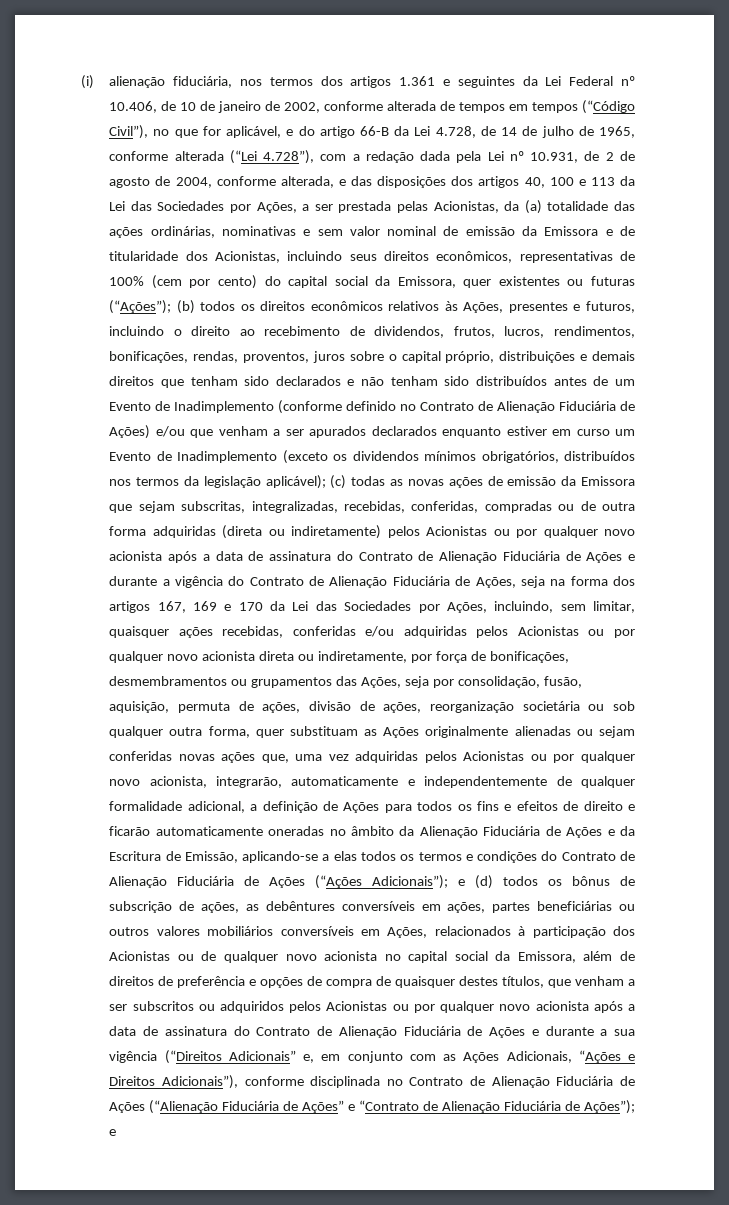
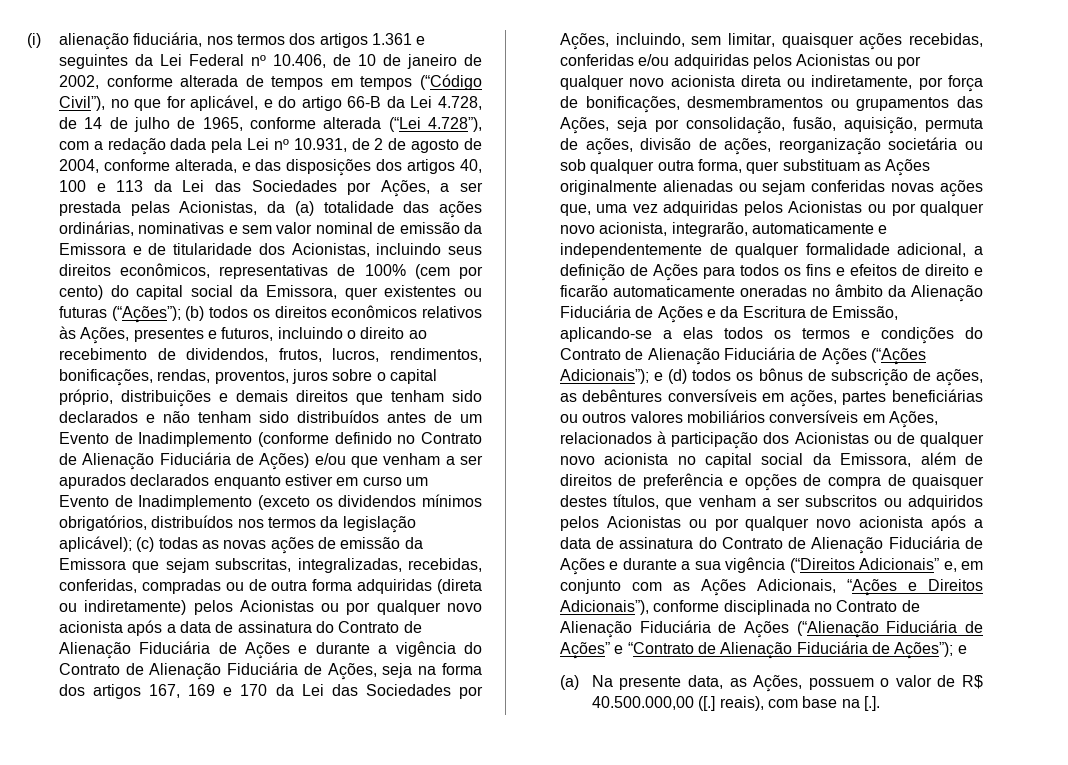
(117, 1132) none -> [559,675,983,692] [591,696,880,711] // (a) Na presente data, as Ações, possuem o valor de R$ 40.500.000,00 ([.] reais), com base na [.].

